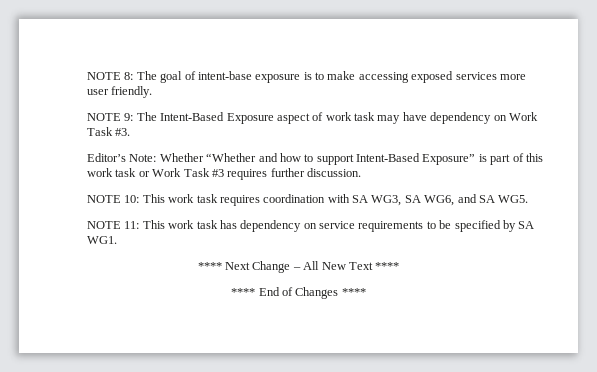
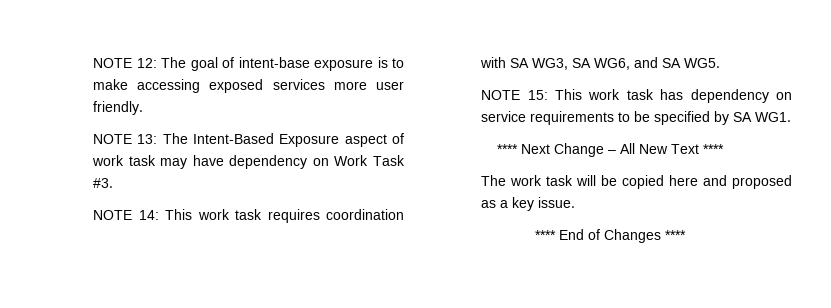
[86,72,134,80] NOTE 8: -> [93,58,157,68] NOTE 12:
[124,113,134,121] 9: -> [137,134,158,144] 13:
[86,153,543,165] [86,168,361,180] [86,195,140,203] // Editor’s Note: Whether “Whether and how to support Intent-Based Exposure” is part of this work task or Work Task #3 requires further discussion. // NOTE 10: -> [93,210,159,220] // NOTE 14:
[124,221,140,229] 11: -> [527,90,548,100] 15:
(400, 266) none -> [481,175,792,189] [481,197,576,211] // The work task will be copied here and proposed as a key issue.

